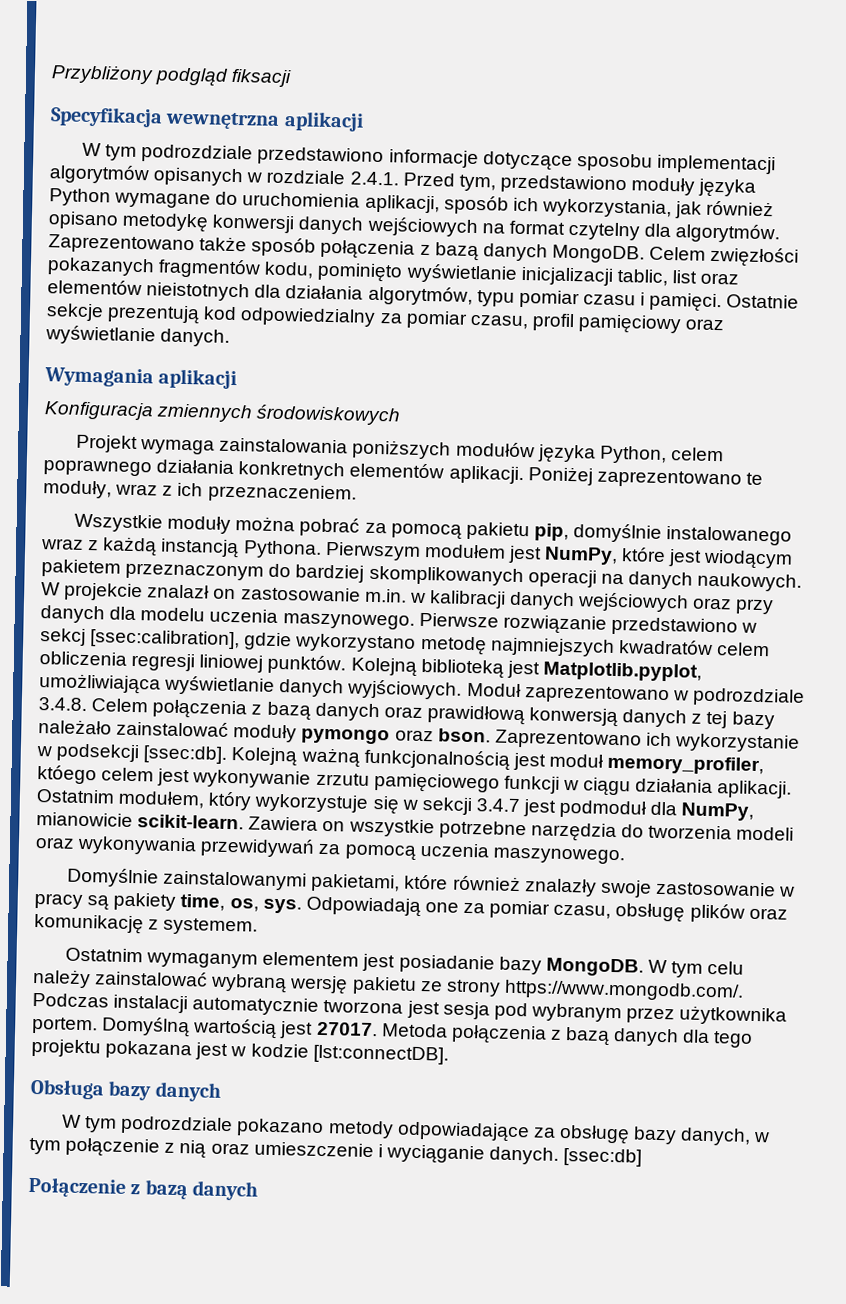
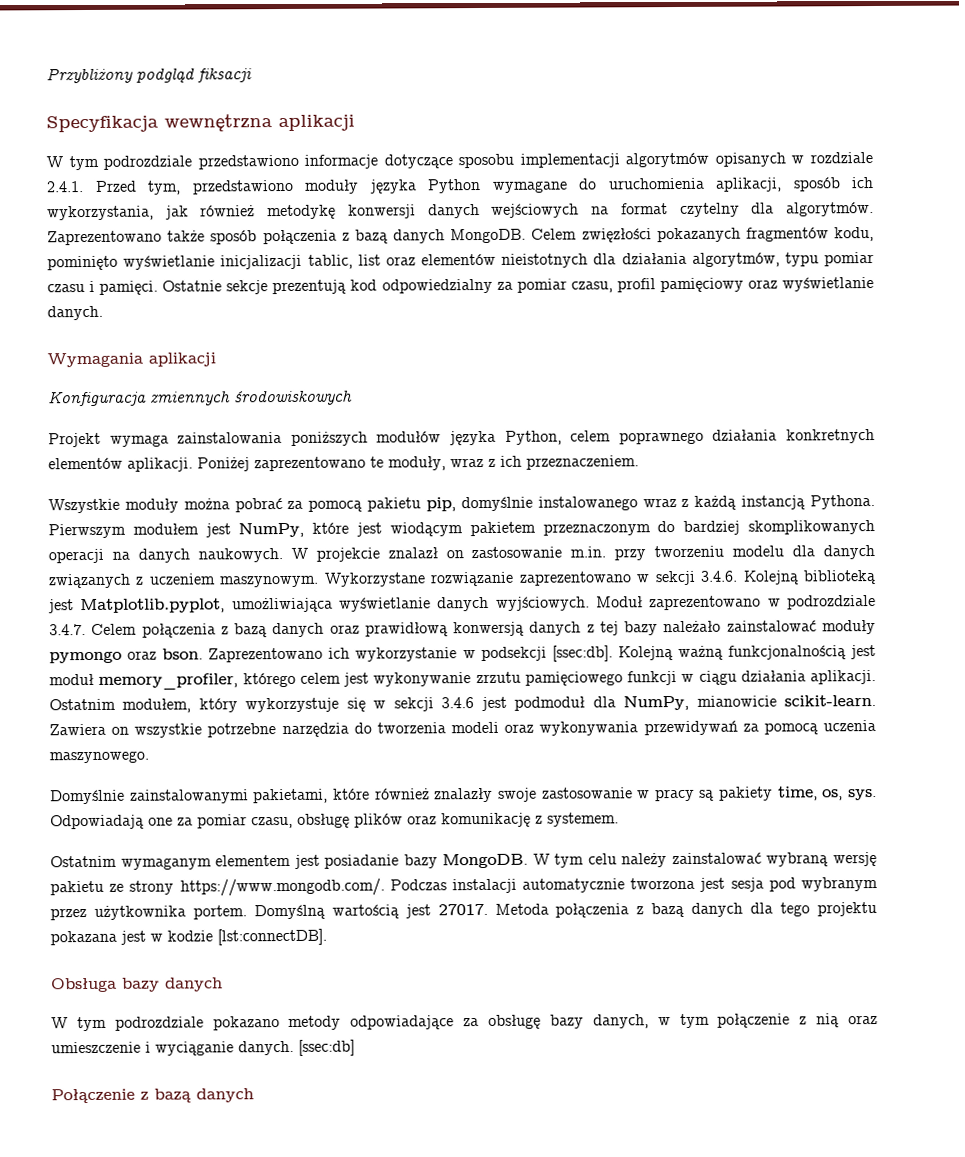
[48,211,119,230] opisano -> (256, 211) none
[409,590,775,615] [40,605,758,637] [40,628,770,657] [39,651,347,675] w kalibracji danych wejściowych oraz przy danych dla modelu uczenia maszynowego. Pierwsze rozwiązanie przedstawiono w sekcj [ssec:calibration], gdzie wykorzystano metodę najmniejszych kwadratów celem obliczenia regresji liniowej punktów. -> [614,545,876,561] [48,570,739,589] przy tworzeniu modelu dla danych związanych z uczeniem maszynowym. Wykorzystane rozwiązanie zaprezentowano w sekcji 3.4.6.
[38,697,87,712] 3.4.8. -> [49,624,86,636] 3.4.7.
[37,765,97,785] któego -> [242,672,296,688] którego
[475,798,520,813] 3.4.7 -> [441,697,475,709] 3.4.6

